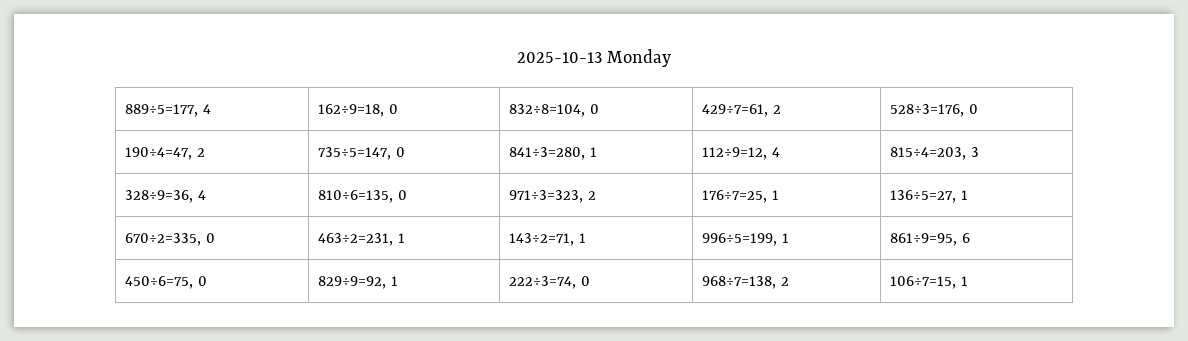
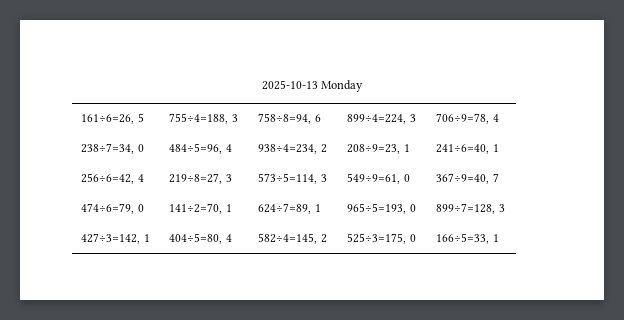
[125,104,211,117] [318,104,398,117] [509,104,599,117] [702,104,781,117] [890,104,978,117] [125,147,205,160] [318,147,405,160] [509,147,597,160] [702,147,780,160] [890,147,979,160] [125,190,206,203] [318,190,407,203] [509,190,596,203] [702,190,779,203] [890,190,968,203] [125,233,215,246] [318,233,405,246] [509,233,586,246] [702,233,789,246] [890,233,970,246] [125,276,207,289] [318,276,398,289] [509,276,590,289] [702,276,789,289] [890,276,968,289] 889÷5=177, 4 | 162÷9=18, 0 | 832÷8=104, 0 | 429÷7=61, 2 | 528÷3=176, 0 // 190÷4=47, 2 | 735÷5=147, 0 | 841÷3=280, 1 | 112÷9=12, 4 | 815÷4=203, 3 // 328÷9=36, 4 | 810÷6=135, 0 | 971÷3=323, 2 | 176÷7=25, 1 | 136÷5=27, 1 // 670÷2=335, 0 | 463÷2=231, 1 | 143÷2=71, 1 | 996÷5=199, 1 | 861÷9=95, 6 // 450÷6=75, 0 | 829÷9=92, 1 | 222÷3=74, 0 | 968÷7=138, 2 | 106÷7=15, 1 -> [81,113,144,124] [169,113,238,124] [258,113,321,124] [347,114,416,124] [436,113,499,124] [81,143,144,154] [169,143,232,154] [258,144,327,154] [347,144,410,154] [436,144,499,154] [81,173,144,184] [169,173,232,184] [258,173,327,184] [347,173,410,184] [436,173,499,184] [81,203,144,214] [169,203,232,214] [258,203,321,214] [347,203,416,214] [436,203,505,214] [81,233,150,244] [169,233,232,244] [258,233,327,244] [347,233,416,244] [436,233,499,244] 161÷6=26, 5 | 755÷4=188, 3 | 758÷8=94, 6 | 899÷4=224, 3 | 706÷9=78, 4 // 238÷7=34, 0 | 484÷5=96, 4 | 938÷4=234, 2 | 208÷9=23, 1 | 241÷6=40, 1 // 256÷6=42, 4 | 219÷8=27, 3 | 573÷5=114, 3 | 549÷9=61, 0 | 367÷9=40, 7 // 474÷6=79, 0 | 141÷2=70, 1 | 624÷7=89, 1 | 965÷5=193, 0 | 899÷7=128, 3 // 427÷3=142, 1 | 404÷5=80, 4 | 582÷4=145, 2 | 525÷3=175, 0 | 166÷5=33, 1

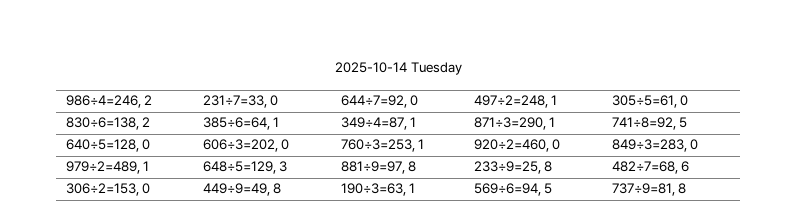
[261,80,364,92] [81,113,144,124] [169,113,238,124] [258,113,321,124] [347,114,416,124] [436,113,499,124] [81,143,144,154] [169,143,232,154] [258,144,327,154] [347,144,410,154] [436,144,499,154] [81,173,144,184] [169,173,232,184] [258,173,327,184] [347,173,410,184] [436,173,499,184] [81,203,144,214] [169,203,232,214] [258,203,321,214] [347,203,416,214] [436,203,505,214] [81,233,150,244] [169,233,232,244] [258,233,327,244] [347,233,416,244] [436,233,499,244] 2025-10-13 Monday // 161÷6=26, 5 | 755÷4=188, 3 | 758÷8=94, 6 | 899÷4=224, 3 | 706÷9=78, 4 // 238÷7=34, 0 | 484÷5=96, 4 | 938÷4=234, 2 | 208÷9=23, 1 | 241÷6=40, 1 // 256÷6=42, 4 | 219÷8=27, 3 | 573÷5=114, 3 | 549÷9=61, 0 | 367÷9=40, 7 // 474÷6=79, 0 | 141÷2=70, 1 | 624÷7=89, 1 | 965÷5=193, 0 | 899÷7=128, 3 // 427÷3=142, 1 | 404÷5=80, 4 | 582÷4=145, 2 | 525÷3=175, 0 | 166÷5=33, 1 -> [335,62,462,75] [65,95,153,108] [202,95,279,108] [340,95,419,108] [473,95,558,108] [611,95,689,108] [65,117,151,130] [202,117,280,130] [340,117,417,130] [473,117,556,130] [611,117,688,130] [65,139,151,152] [202,139,290,152] [340,139,425,152] [473,139,561,152] [611,139,699,152] [65,161,150,174] [202,161,288,174] [340,161,417,174] [473,161,553,174] [611,161,690,174] [65,183,151,196] [202,183,282,196] [340,183,416,196] [473,183,553,196] [611,183,687,196] 2025-10-14 Tuesday // 986÷4=246, 2 | 231÷7=33, 0 | 644÷7=92, 0 | 497÷2=248, 1 | 305÷5=61, 0 // 830÷6=138, 2 | 385÷6=64, 1 | 349÷4=87, 1 | 871÷3=290, 1 | 741÷8=92, 5 // 640÷5=128, 0 | 606÷3=202, 0 | 760÷3=253, 1 | 920÷2=460, 0 | 849÷3=283, 0 // 979÷2=489, 1 | 648÷5=129, 3 | 881÷9=97, 8 | 233÷9=25, 8 | 482÷7=68, 6 // 306÷2=153, 0 | 449÷9=49, 8 | 190÷3=63, 1 | 569÷6=94, 5 | 737÷9=81, 8

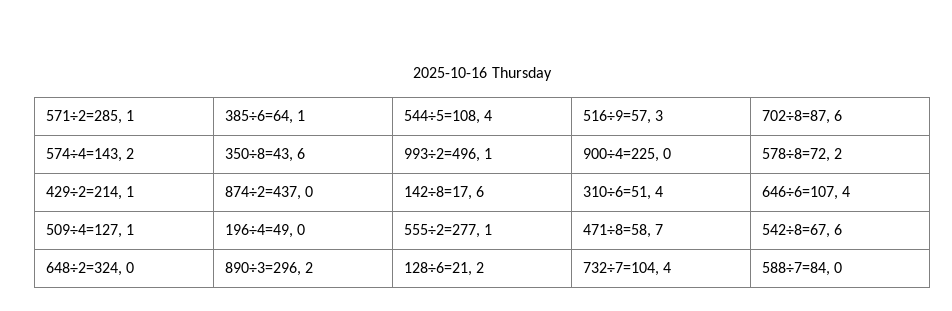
[335,62,462,75] [65,95,153,108] [202,95,279,108] [340,95,419,108] [473,95,558,108] [611,95,689,108] [65,117,151,130] [202,117,280,130] [340,117,417,130] [473,117,556,130] [611,117,688,130] [65,139,151,152] [202,139,290,152] [340,139,425,152] [473,139,561,152] [611,139,699,152] [65,161,150,174] [202,161,288,174] [340,161,417,174] [473,161,553,174] [611,161,690,174] [65,183,151,196] [202,183,282,196] [340,183,416,196] [473,183,553,196] [611,183,687,196] 2025-10-14 Tuesday // 986÷4=246, 2 | 231÷7=33, 0 | 644÷7=92, 0 | 497÷2=248, 1 | 305÷5=61, 0 // 830÷6=138, 2 | 385÷6=64, 1 | 349÷4=87, 1 | 871÷3=290, 1 | 741÷8=92, 5 // 640÷5=128, 0 | 606÷3=202, 0 | 760÷3=253, 1 | 920÷2=460, 0 | 849÷3=283, 0 // 979÷2=489, 1 | 648÷5=129, 3 | 881÷9=97, 8 | 233÷9=25, 8 | 482÷7=68, 6 // 306÷2=153, 0 | 449÷9=49, 8 | 190÷3=63, 1 | 569÷6=94, 5 | 737÷9=81, 8 -> [413,67,552,81] [45,110,134,124] [224,110,305,124] [403,110,492,124] [582,110,663,124] [761,110,842,124] [45,148,134,162] [224,148,305,162] [403,148,492,162] [582,148,671,162] [761,148,842,162] [45,186,134,200] [224,186,313,200] [403,186,484,200] [582,186,663,200] [761,186,850,200] [45,224,134,238] [224,224,305,238] [403,224,492,238] [582,224,663,238] [761,224,842,238] [45,262,134,276] [224,262,313,276] [403,262,484,276] [582,262,671,276] [761,262,842,276] 2025-10-16 Thursday // 571÷2=285, 1 | 385÷6=64, 1 | 544÷5=108, 4 | 516÷9=57, 3 | 702÷8=87, 6 // 574÷4=143, 2 | 350÷8=43, 6 | 993÷2=496, 1 | 900÷4=225, 0 | 578÷8=72, 2 // 429÷2=214, 1 | 874÷2=437, 0 | 142÷8=17, 6 | 310÷6=51, 4 | 646÷6=107, 4 // 509÷4=127, 1 | 196÷4=49, 0 | 555÷2=277, 1 | 471÷8=58, 7 | 542÷8=67, 6 // 648÷2=324, 0 | 890÷3=296, 2 | 128÷6=21, 2 | 732÷7=104, 4 | 588÷7=84, 0

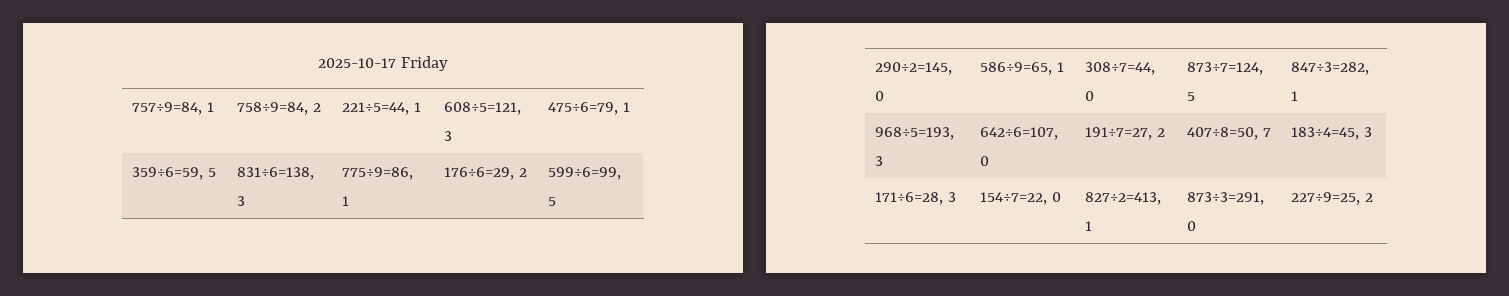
[413,67,552,81] [45,110,134,124] [224,110,305,124] [403,110,492,124] [582,110,663,124] [761,110,842,124] [45,148,134,162] [224,148,305,162] [403,148,492,162] [582,148,671,162] [761,148,842,162] [45,186,134,200] [224,186,313,200] [403,186,484,200] [582,186,663,200] [761,186,850,200] [45,224,134,238] [224,224,305,238] [403,224,492,238] [582,224,663,238] [761,224,842,238] [45,262,134,276] [224,262,313,276] [403,262,484,276] [582,262,671,276] [761,262,842,276] 2025-10-16 Thursday // 571÷2=285, 1 | 385÷6=64, 1 | 544÷5=108, 4 | 516÷9=57, 3 | 702÷8=87, 6 // 574÷4=143, 2 | 350÷8=43, 6 | 993÷2=496, 1 | 900÷4=225, 0 | 578÷8=72, 2 // 429÷2=214, 1 | 874÷2=437, 0 | 142÷8=17, 6 | 310÷6=51, 4 | 646÷6=107, 4 // 509÷4=127, 1 | 196÷4=49, 0 | 555÷2=277, 1 | 471÷8=58, 7 | 542÷8=67, 6 // 648÷2=324, 0 | 890÷3=296, 2 | 128÷6=21, 2 | 732÷7=104, 4 | 588÷7=84, 0 -> [318,56,448,71] [132,102,215,115] [237,102,322,115] [342,102,422,115] [444,102,522,115] [444,131,453,141] [548,102,631,115] [132,167,217,180] [237,167,315,180] [237,196,246,206] [342,167,414,180] [342,196,350,206] [444,167,528,180] [548,167,622,180] [548,197,557,206] [875,62,953,75] [875,91,885,101] [980,62,1065,75] [1085,62,1156,75] [1085,91,1095,101] [1187,62,1264,75] [1187,92,1196,101] [1291,62,1370,75] [1291,91,1299,101] [875,127,955,140] [875,156,884,166] [980,127,1059,140] [980,156,990,166] [1085,127,1166,140] [1187,127,1272,140] [1291,127,1373,140] [875,192,957,205] [980,192,1062,205] [1085,192,1162,205] [1085,221,1093,231] [1187,192,1265,205] [1187,221,1197,231] [1291,192,1374,205] 2025-10-17 Friday // 757÷9=84, 1 | 758÷9=84, 2 | 221÷5=44, 1 | 608÷5=121, 3 | 475÷6=79, 1 // 359÷6=59, 5 | 831÷6=138, 3 | 775÷9=86, 1 | 176÷6=29, 2 | 599÷6=99, 5 // 290÷2=145, 0 | 586÷9=65, 1 | 308÷7=44, 0 | 873÷7=124, 5 | 847÷3=282, 1 // 968÷5=193, 3 | 642÷6=107, 0 | 191÷7=27, 2 | 407÷8=50, 7 | 183÷4=45, 3 // 171÷6=28, 3 | 154÷7=22, 0 | 827÷2=413, 1 | 873÷3=291, 0 | 227÷9=25, 2

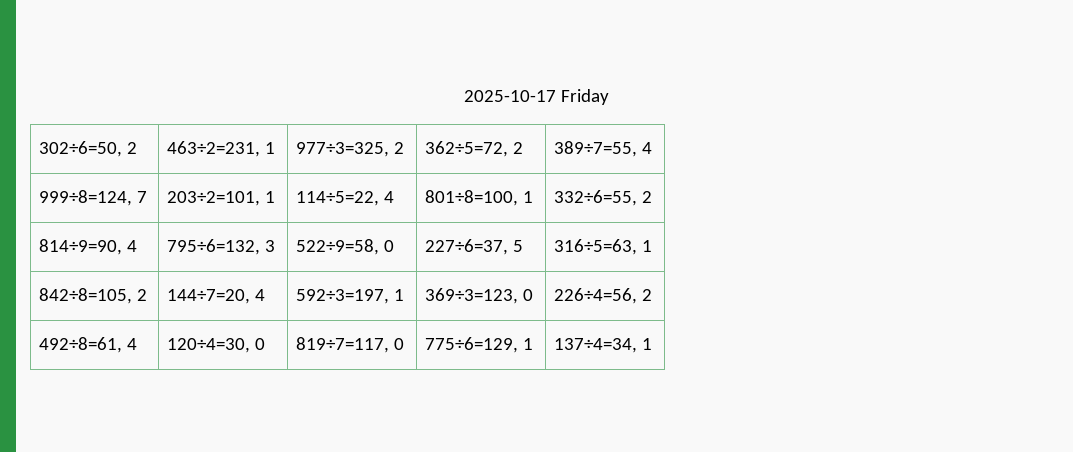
[132,102,215,115] [237,102,322,115] [342,102,422,115] [444,102,522,115] [444,131,453,141] [548,102,631,115] [132,167,217,180] [237,167,315,180] [237,196,246,206] [342,167,414,180] [342,196,350,206] [444,167,528,180] [548,167,622,180] [548,197,557,206] [875,62,953,75] [875,91,885,101] [980,62,1065,75] [1085,62,1156,75] [1085,91,1095,101] [1187,62,1264,75] [1187,92,1196,101] [1291,62,1370,75] [1291,91,1299,101] [875,127,955,140] [875,156,884,166] [980,127,1059,140] [980,156,990,166] [1085,127,1166,140] [1187,127,1272,140] [1291,127,1373,140] [875,192,957,205] [980,192,1062,205] [1085,192,1162,205] [1085,221,1093,231] [1187,192,1265,205] [1187,221,1197,231] [1291,192,1374,205] 757÷9=84, 1 | 758÷9=84, 2 | 221÷5=44, 1 | 608÷5=121, 3 | 475÷6=79, 1 // 359÷6=59, 5 | 831÷6=138, 3 | 775÷9=86, 1 | 176÷6=29, 2 | 599÷6=99, 5 // 290÷2=145, 0 | 586÷9=65, 1 | 308÷7=44, 0 | 873÷7=124, 5 | 847÷3=282, 1 // 968÷5=193, 3 | 642÷6=107, 0 | 191÷7=27, 2 | 407÷8=50, 7 | 183÷4=45, 3 // 171÷6=28, 3 | 154÷7=22, 0 | 827÷2=413, 1 | 873÷3=291, 0 | 227÷9=25, 2 -> [39,141,138,157] [167,141,276,157] [296,142,405,157] [425,141,524,157] [554,141,653,157] [39,190,148,206] [167,191,276,206] [296,191,395,206] [425,190,534,206] [554,190,653,206] [39,239,138,255] [167,239,276,255] [296,239,395,255] [425,239,524,255] [554,239,653,255] [39,288,148,304] [167,289,266,304] [296,289,405,304] [425,288,534,304] [554,288,653,304] [39,337,138,353] [167,338,266,353] [296,337,405,353] [425,337,534,353] [554,338,653,353] 302÷6=50, 2 | 463÷2=231, 1 | 977÷3=325, 2 | 362÷5=72, 2 | 389÷7=55, 4 // 999÷8=124, 7 | 203÷2=101, 1 | 114÷5=22, 4 | 801÷8=100, 1 | 332÷6=55, 2 // 814÷9=90, 4 | 795÷6=132, 3 | 522÷9=58, 0 | 227÷6=37, 5 | 316÷5=63, 1 // 842÷8=105, 2 | 144÷7=20, 4 | 592÷3=197, 1 | 369÷3=123, 0 | 226÷4=56, 2 // 492÷8=61, 4 | 120÷4=30, 0 | 819÷7=117, 0 | 775÷6=129, 1 | 137÷4=34, 1

